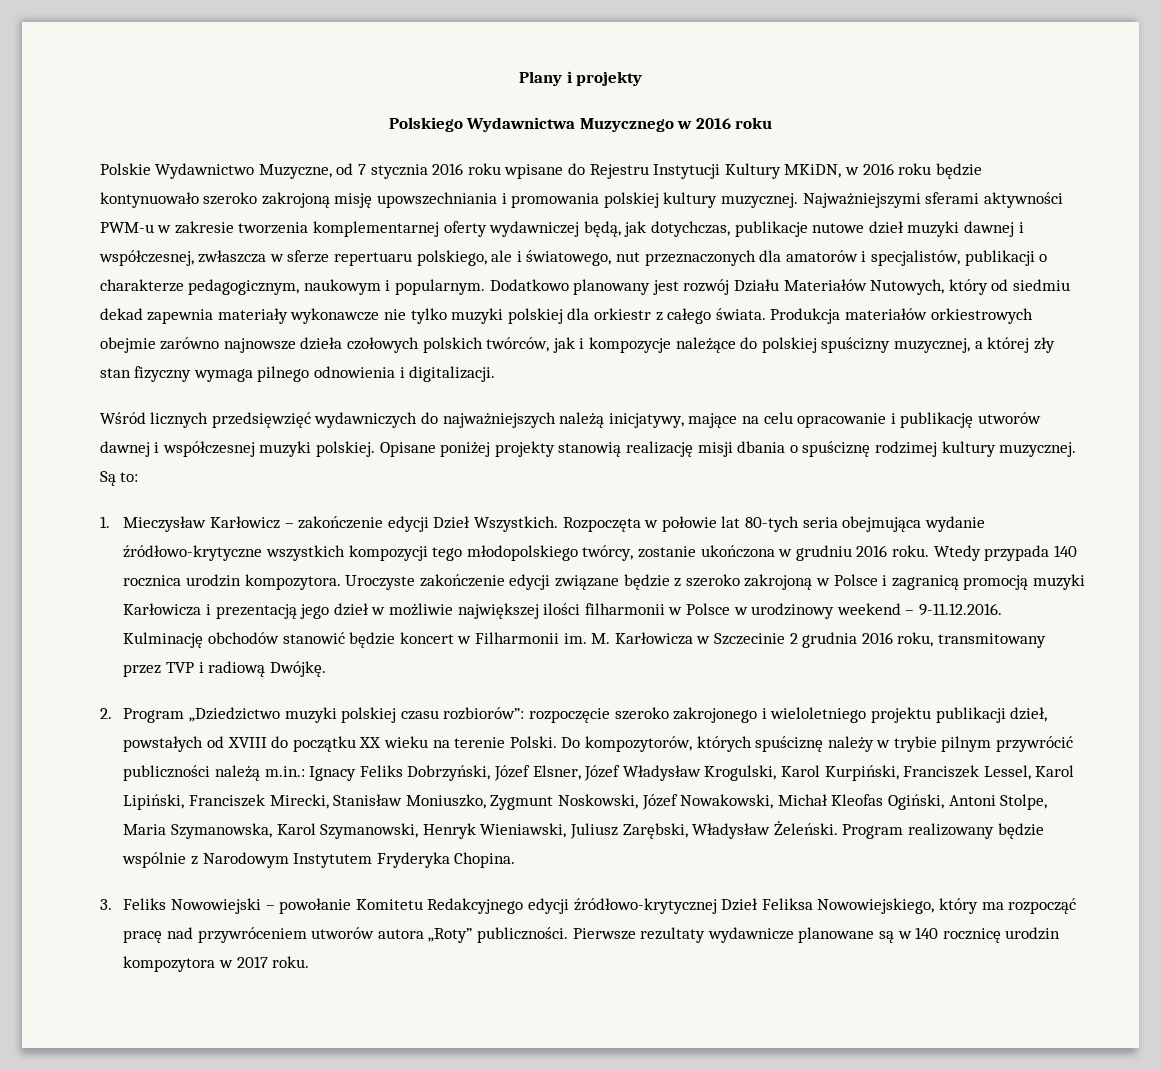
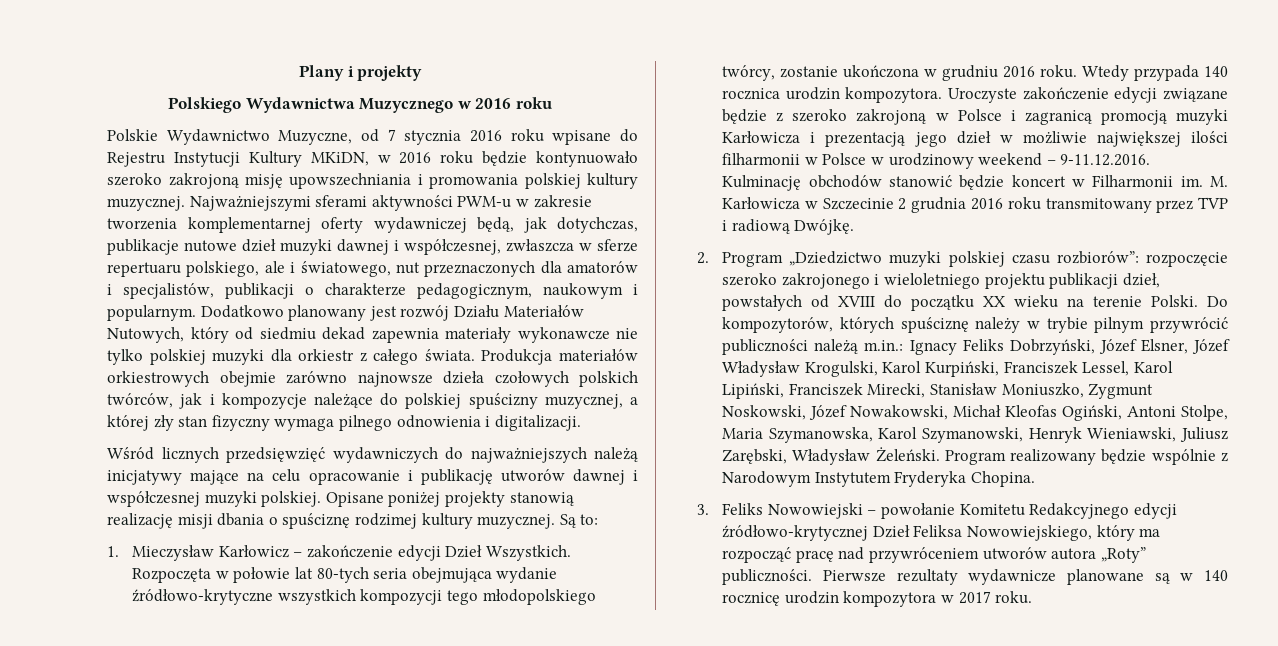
[451,308,563,324] muzyki polskiej -> [149,349,265,365] polskiej muzyki
[608,413,684,428] inicjatywy, -> [107,470,183,485] inicjatywy
[897,632,934,647] roku, -> [1007,197,1041,210] roku

